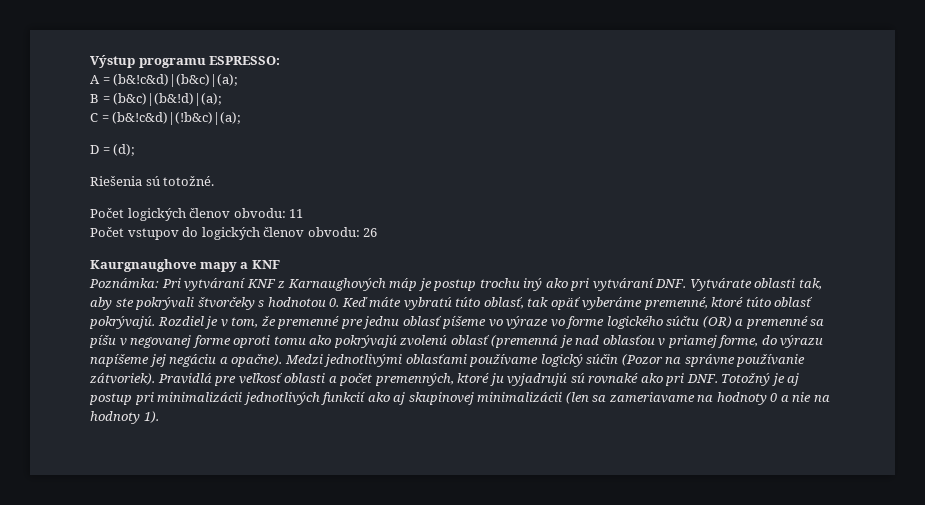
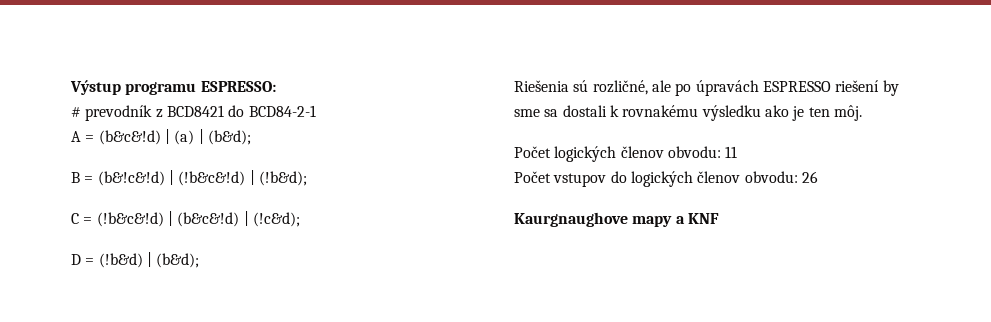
[90,74,239,87] [90,93,223,106] [90,112,242,125] A = (b&!c&d)|(b&c)|(a); // B = (b&c)|(b&!d)|(a); // C = (b&!c&d)|(!b&c)|(a); -> [71,105,316,121] [71,129,251,145] [71,170,307,186] [71,211,300,227] # prevodník z BCD8421 do BCD84-2-1 // A = (b&c&!d) | (a) | (b&d); // B = (b&!c&!d) | (!b&c&!d) | (!b&d); // C = (!b&c&!d) | (b&c&!d) | (!c&d);
[113,144,136,156] (d); -> [98,252,200,268] (!b&d) | (b&d);
[163,176,215,186] totožné. -> [592,80,899,96] [514,105,862,121] rozličné, ale po úpravách ESPRESSO riešení by sme sa dostali k rovnakému výsledku ako je ten môj.
[89,278,822,291] [90,297,814,310] [89,316,825,329] [89,335,824,348] [90,354,806,367] [89,373,800,386] [89,392,830,405] [90,411,159,424] // Poznámka: Pri vytváraní KNF z Karnaughových máp je postup trochu iný ako pri vytváraní DNF. Vytvárate oblasti tak, aby ste pokrývali štvorčeky s hodnotou 0. Keď máte vybratú túto oblasť, tak opäť vyberáme premenné, ktoré túto oblasť pokrývajú. Rozdiel je v tom, že premenné pre jednu oblasť píšeme vo výraze vo forme logického súčtu (OR) a premenné sa píšu v negovanej forme oproti tomu ako pokrývajú zvolenú oblasť (premenná je nad oblasťou v priamej forme, do výrazu napíšeme jej negáciu a opačne). Medzi jednotlivými oblasťami používame logický súčin (Pozor na správne používanie zátvoriek). Pravidlá pre veľkosť oblasti a počet premenných, ktoré ju vyjadrujú sú rovnaké ako pri DNF. Totožný je aj postup pri minimalizácii jednotlivých funkcií ako aj skupinovej minimalizácii (len sa zameriavame na hodnoty 0 a nie na hodnoty 1). -> (719, 218) none

